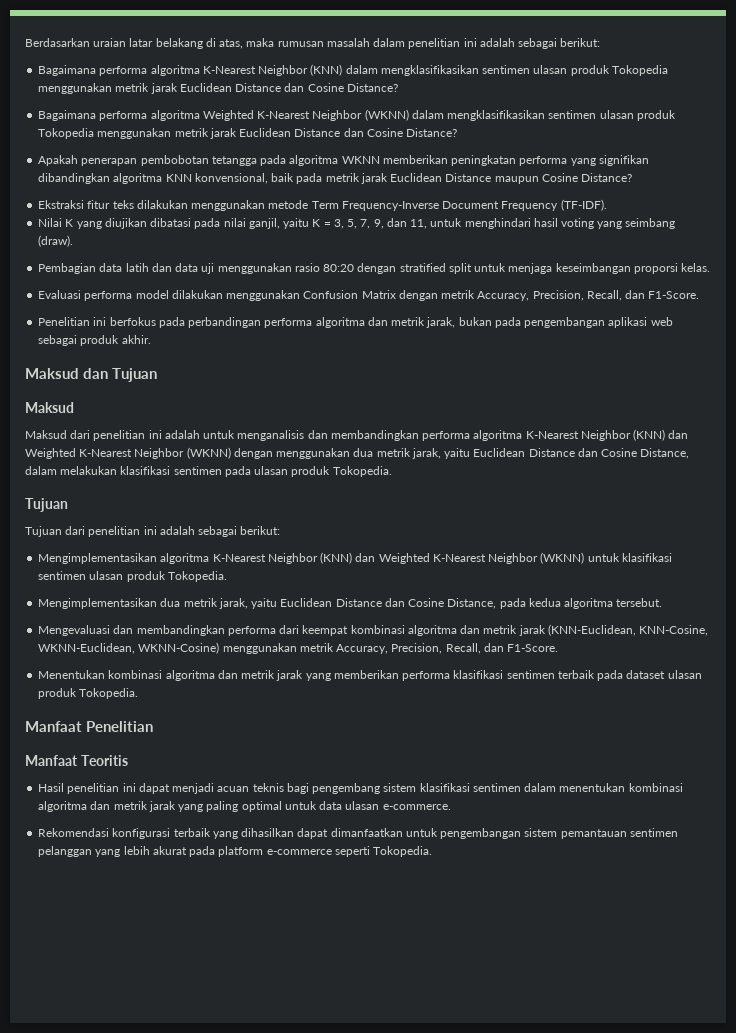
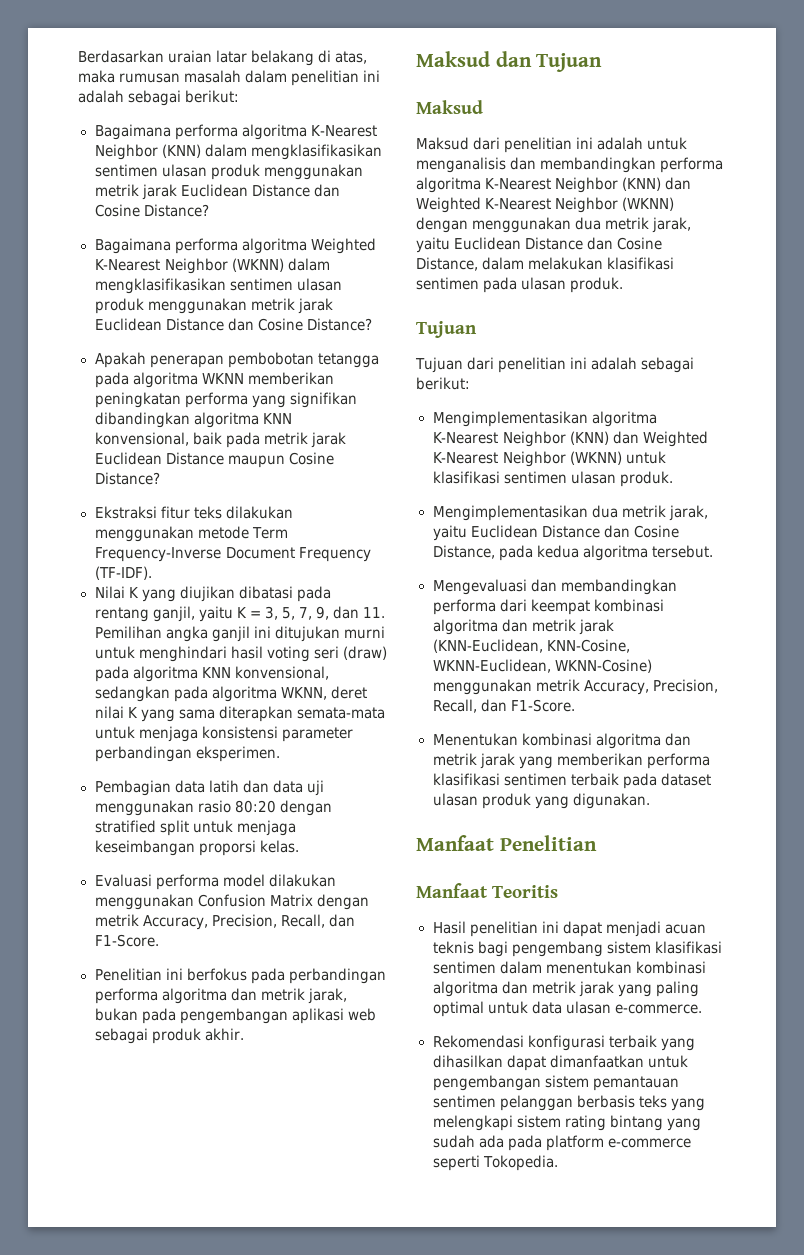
[611,65,668,76] Tokopedia -> (260, 172) none
[38,128,95,139] Tokopedia -> (144, 306) none
[223,218,246,227] nilai -> [94,607,149,622] rentang
[410,218,676,229] [38,235,74,247] 11, untuk menghindari hasil voting yang seimbang (draw). -> [363,607,386,618] [94,626,385,642] [94,646,387,662] [94,666,329,682] [94,686,367,702] [94,706,385,722] [94,726,353,742] [94,746,280,762] 11. Pemilihan angka ganjil ini ditujukan murni untuk menghindari hasil voting seri (draw) pada algoritma KNN konvensional, sedangkan pada algoritma WKNN, deret nilai K yang sama diterapkan semata-mata untuk menjaga konsistensi parameter perbandingan eksperimen.
[291,466,392,477] produk Tokopedia. -> [570,277,624,293] produk.
[126,571,227,582] produk Tokopedia. -> [619,471,673,487] produk.
[79,688,139,699] Tokopedia. -> [534,793,650,809] yang digunakan.
[95,846,187,857] yang lebih akurat -> [576,1095,705,1111] [432,1115,701,1131] [432,1135,504,1148] berbasis teks yang melengkapi sistem rating bintang yang sudah ada

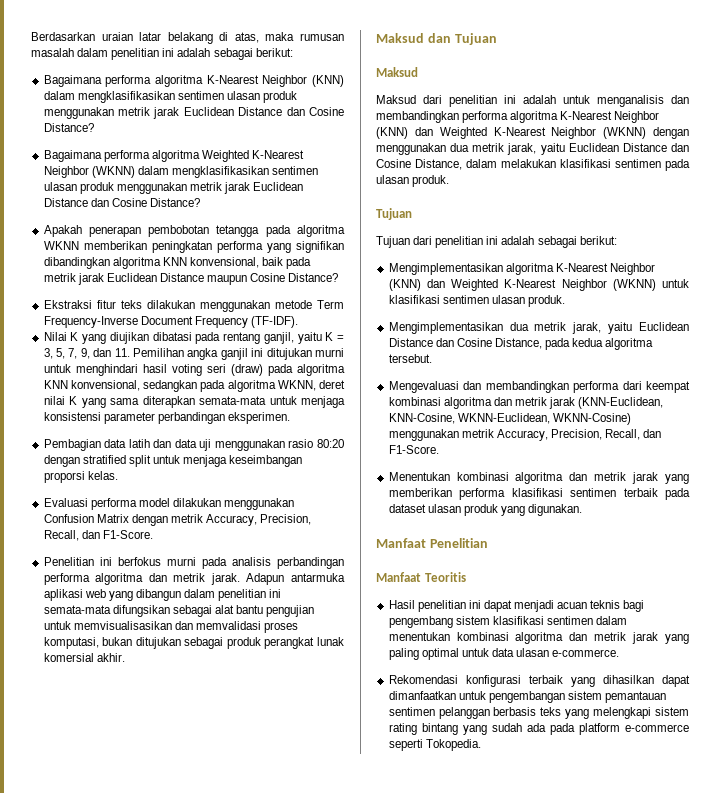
[250,968,285,984] pada -> [166,557,271,569] murni pada analisis
[307,988,347,1004] [94,1008,376,1024] [94,1028,201,1044] jarak, bukan pada pengembangan aplikasi web sebagai produk -> [210,573,346,585] [43,589,282,601] [43,605,315,617] [43,621,299,633] [43,637,345,649] [43,653,94,662] jarak. Adapun antarmuka aplikasi web yang dibangun dalam penelitian ini semata-mata difungsikan sebagai alat bantu pengujian untuk memvisualisasikan dan memvalidasi proses komputasi, bukan ditujukan sebagai produk perangkat lunak komersial

